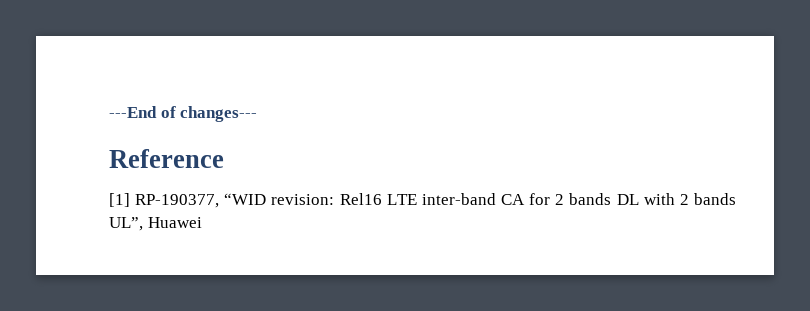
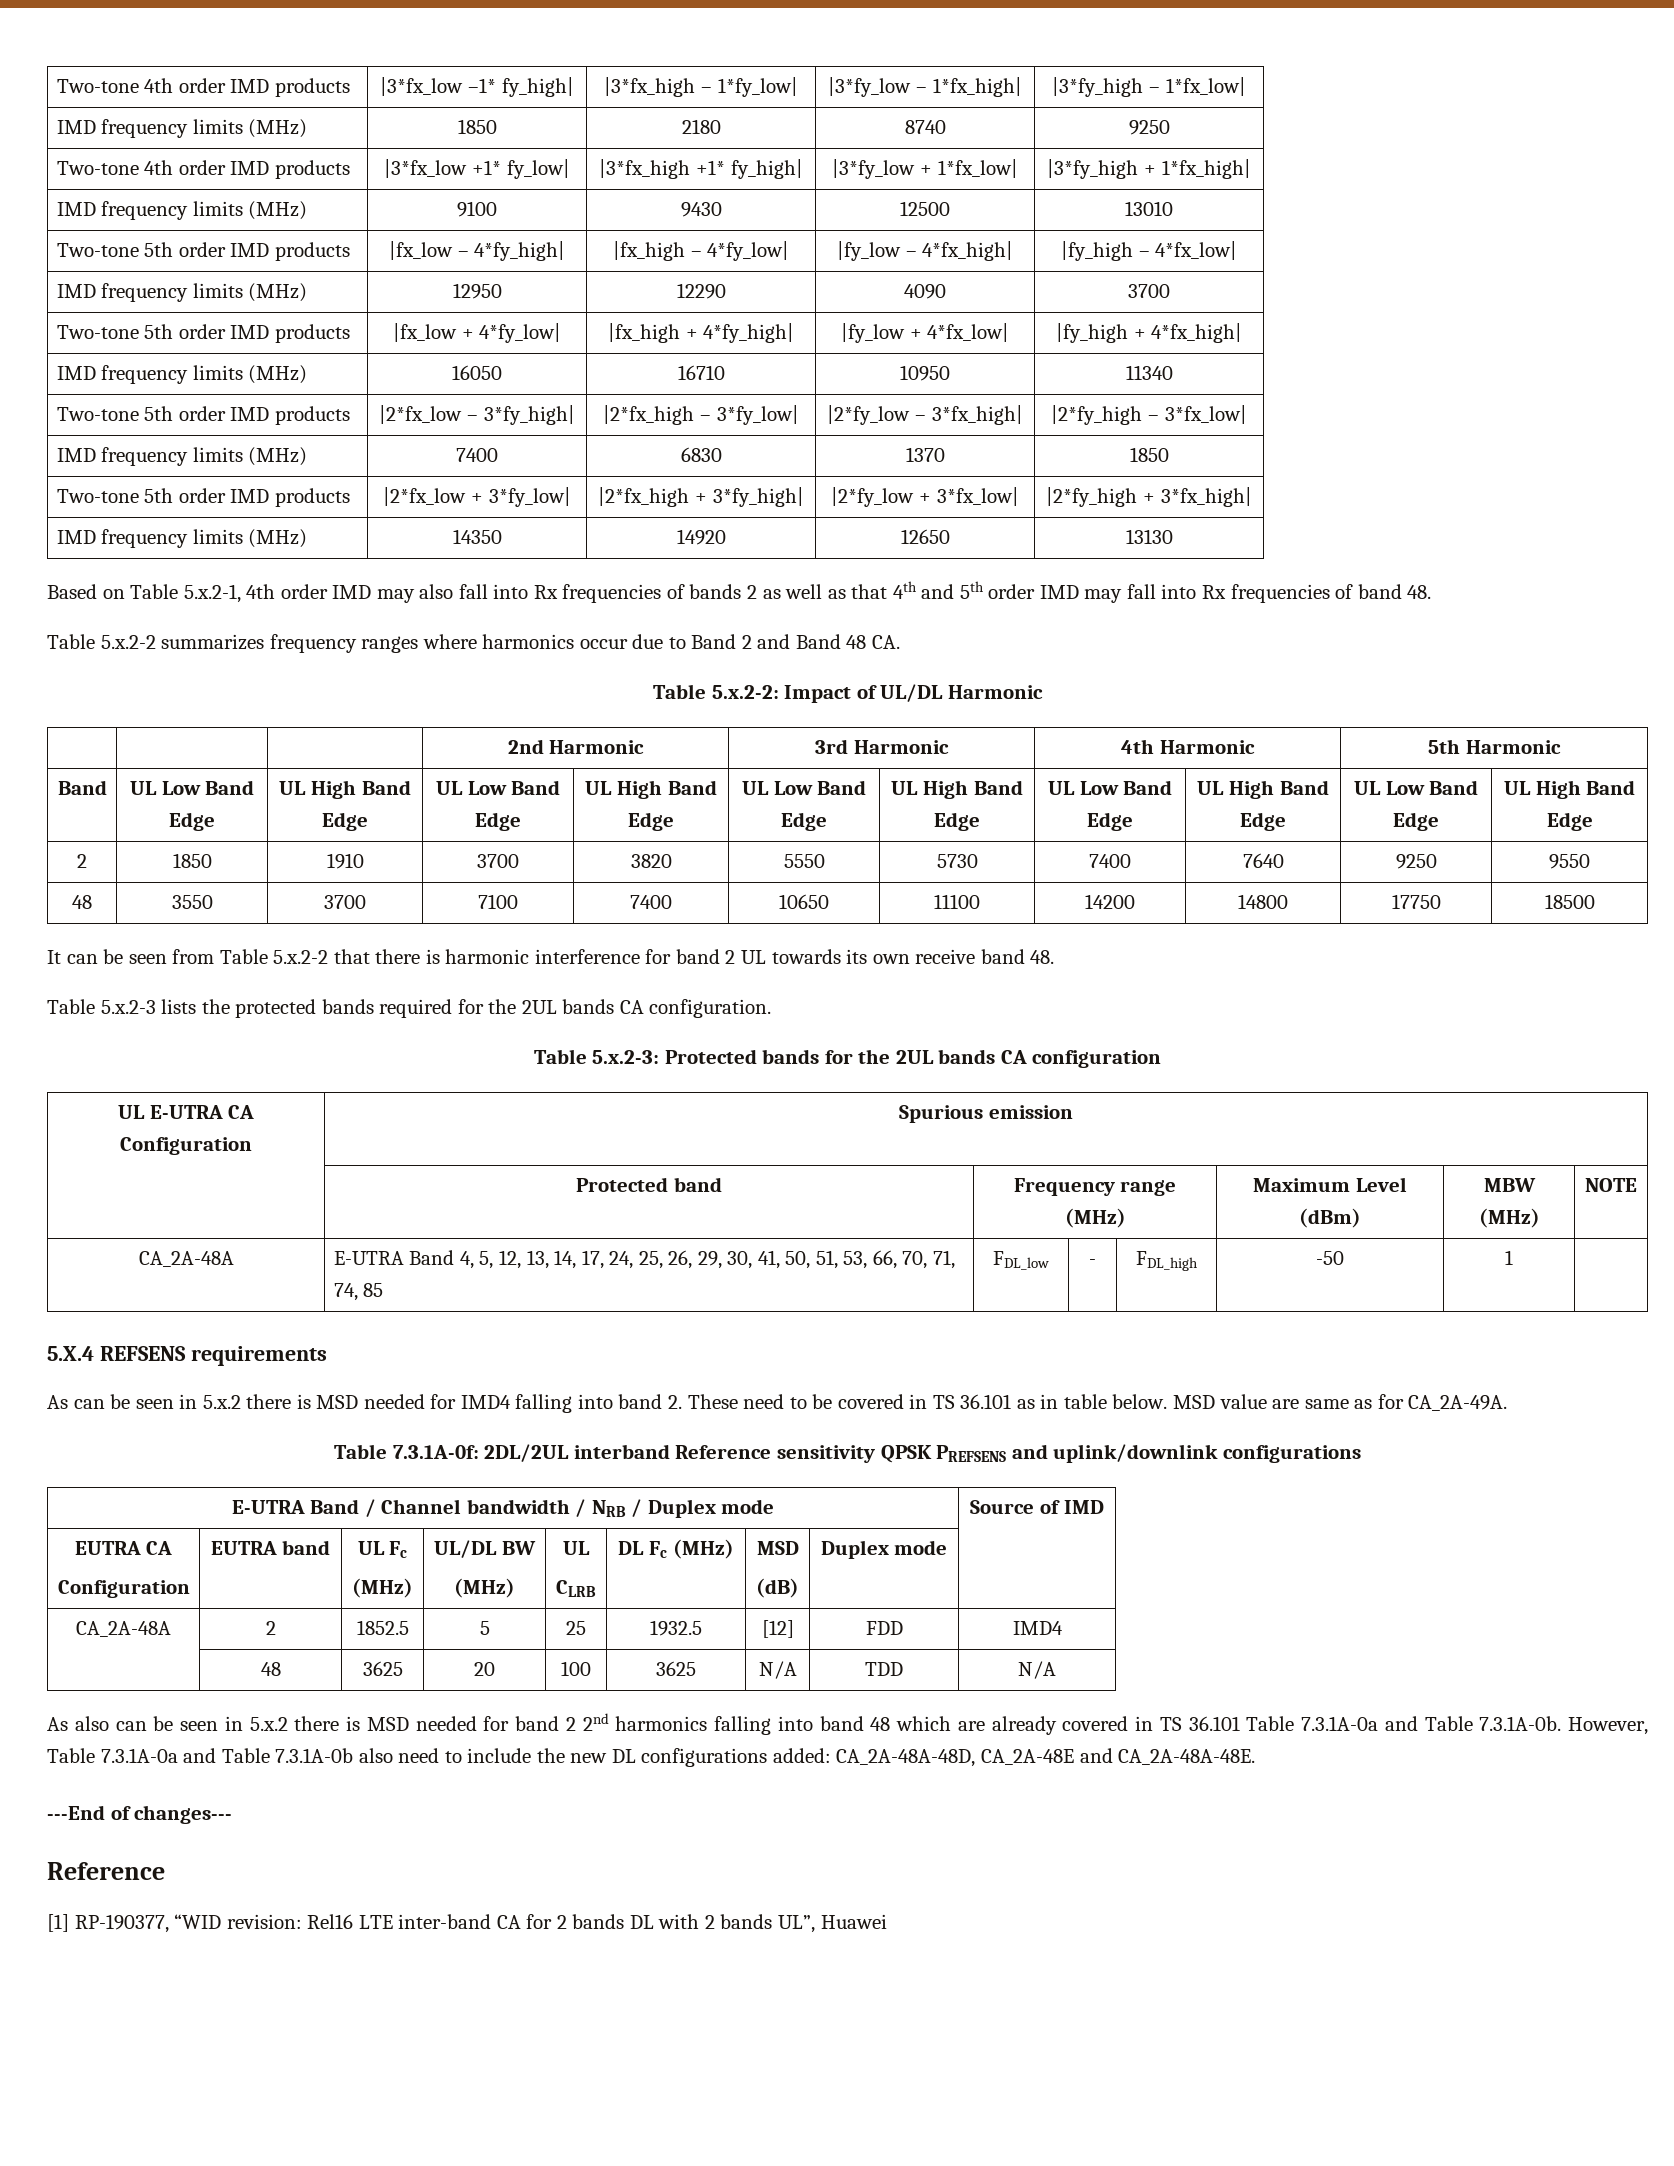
(109, 112) none -> [56,78,350,97] [380,77,574,97] [604,77,798,97] [828,77,1022,97] [1052,77,1246,97] [56,119,308,138] [457,119,497,134] [681,119,721,134] [904,120,946,134] [1128,120,1170,135] [56,160,350,179] [384,159,570,179] [599,159,803,179] [832,159,1018,179] [1047,159,1251,179] [56,201,308,220] [457,201,497,217] [680,202,722,217] [900,201,950,216] [1125,201,1173,216] [56,242,350,261] [388,241,566,261] [612,241,790,261] [836,241,1014,261] [1060,241,1238,261] [56,283,308,302] [452,283,502,299] [676,283,726,299] [904,284,946,299] [1128,284,1170,298] [56,324,350,343] [392,323,562,343] [607,323,795,343] [840,323,1010,343] [1055,323,1243,343] [56,365,308,384] [452,365,502,380] [677,365,725,380] [900,365,950,381] [1125,365,1173,380] [56,406,350,425] [379,405,575,425] [603,405,799,425] [827,405,1023,425] [1051,405,1247,425] [56,447,308,466] [456,448,498,462] [680,447,722,462] [905,447,945,462] [1129,447,1169,462] [56,488,350,507] [383,487,571,507] [598,487,804,507] [831,487,1019,507] [1046,487,1252,507] [56,529,308,548] [452,529,502,544] [676,529,726,545] [900,529,950,544] [1125,529,1173,544] [47,581,1432,603] [47,634,901,653] [653,684,1043,703] [507,739,645,754] [815,739,949,754] [1121,739,1255,754] [1428,739,1561,754] [57,780,107,795] [129,780,255,795] [169,812,215,831] [279,780,411,799] [322,812,368,831] [435,780,561,795] [475,812,521,831] [585,780,717,799] [628,812,674,831] [741,780,867,795] [781,812,827,831] [891,780,1023,799] [934,812,980,831] [1047,780,1173,795] [1087,812,1133,831] [1197,780,1329,799] [1240,812,1286,831] [1353,780,1479,795] [1393,812,1439,831] [1503,780,1636,799] [1546,812,1593,831] [77,854,87,868] [172,853,212,868] [326,853,364,869] [477,854,519,868] [630,854,672,868] [783,854,825,868] [936,854,978,868] [1089,854,1131,868] [1242,853,1284,868] [1395,854,1437,869] [1549,854,1590,869] [72,895,92,909] [171,895,213,909] [324,895,366,909] [478,894,518,909] [630,895,672,909] [779,894,829,909] [934,894,980,909] [1085,894,1135,909] [1238,894,1288,909] [1391,894,1441,909] [1544,894,1595,909] [47,949,1055,964] [47,999,772,1018] [533,1049,1162,1068] [117,1105,255,1119] [119,1137,252,1155] [899,1105,1073,1123] [576,1177,722,1192] [1013,1178,1177,1196] [1064,1208,1126,1228] [1253,1177,1407,1192] [1299,1208,1361,1228] [1483,1178,1536,1192] [1478,1208,1540,1228] [1585,1178,1637,1192] [138,1251,234,1267] [333,1250,955,1269] [333,1283,384,1301] [993,1251,1049,1270] [1089,1259,1096,1265] [1136,1251,1198,1271] [1316,1251,1344,1265] [1505,1250,1513,1265] [47,1346,327,1366] [47,1394,1508,1413] [334,1444,1361,1463] [231,1499,775,1518] [970,1500,1104,1514] [74,1541,173,1555] [57,1580,190,1598] [210,1540,331,1555] [357,1541,408,1558] [352,1578,413,1598] [434,1540,536,1558] [454,1578,515,1598] [563,1541,590,1555] [556,1580,596,1597] [618,1539,734,1559] [756,1541,799,1555] [756,1578,799,1598] [820,1540,948,1559] [76,1621,171,1637] [265,1621,276,1635] [356,1620,409,1635] [479,1621,490,1635] [566,1621,586,1635] [650,1620,702,1636] [761,1620,794,1638] [865,1621,903,1635] [1012,1621,1063,1635] [260,1662,281,1676] [362,1661,403,1676] [474,1662,495,1676] [561,1661,591,1676] [656,1661,696,1676] [758,1661,797,1679] [865,1662,903,1676] [1018,1661,1056,1679] [47,1713,1648,1735] [47,1748,1256,1767] Two-tone 4th order IMD products | |3*fx_low –1* fy_high| | |3*fx_high – 1*fy_low| | |3*fy_low – 1*fx_high| | |3*fy_high – 1*fx_low| // IMD frequency limits (MHz) | 1850 | 2180 | 8740 | 9250 // Two-tone 4th order IMD products | |3*fx_low +1* fy_low| | |3*fx_high +1* fy_high| | |3*fy_low + 1*fx_low| | |3*fy_high + 1*fx_high| // IMD frequency limits (MHz) | 9100 | 9430 | 12500 | 13010 // Two-tone 5th order IMD products | |fx_low – 4*fy_high| | |fx_high – 4*fy_low| | |fy_low – 4*fx_high| | |fy_high – 4*fx_low| // IMD frequency limits (MHz) | 12950 | 12290 | 4090 | 3700 // Two-tone 5th order IMD products | |fx_low + 4*fy_low| | |fx_high + 4*fy_high| | |fy_low + 4*fx_low| | |fy_high + 4*fx_high| // IMD frequency limits (MHz) | 16050 | 16710 | 10950 | 11340 // Two-tone 5th order IMD products | |2*fx_low – 3*fy_high| | |2*fx_high – 3*fy_low| | |2*fy_low – 3*fx_high| | |2*fy_high – 3*fx_low| // IMD frequency limits (MHz) | 7400 | 6830 | 1370 | 1850 // Two-tone 5th order IMD products | |2*fx_low + 3*fy_low| | |2*fx_high + 3*fy_high| | |2*fy_low + 3*fx_low| | |2*fy_high + 3*fx_high| // IMD frequency limits (MHz) | 14350 | 14920 | 12650 | 13130 // Based on Table 5.x.2-1, 4th order IMD may also fall into Rx frequencies of bands 2 as well as that 4th and 5th order IMD may fall into Rx frequencies of band 48. // Table 5.x.2-2 summarizes frequency ranges where harmonics occur due to Band 2 and Band 48 CA. // Table 5.x.2-2: Impact of UL/DL Harmonic // | | | 2nd Harmonic | 3rd Harmonic | 4th Harmonic | 5th Harmonic // Band | UL Low Band Edge | UL High Band Edge | UL Low Band Edge | UL High Band Edge | UL Low Band Edge | UL High Band Edge | UL Low Band Edge | UL High Band Edge | UL Low Band Edge | UL High Band Edge // 2 | 1850 | 1910 | 3700 | 3820 | 5550 | 5730 | 7400 | 7640 | 9250 | 9550 // 48 | 3550 | 3700 | 7100 | 7400 | 10650 | 11100 | 14200 | 14800 | 17750 | 18500 // It can be seen from Table 5.x.2-2 that there is harmonic interference for band 2 UL towards its own receive band 48. // Table 5.x.2-3 lists the protected bands required for the 2UL bands CA configuration. // Table 5.x.2-3: Protected bands for the 2UL bands CA configuration // UL E-UTRA CA Configuration | Spurious emission // | Protected band | Frequency range (MHz) | Maximum Level (dBm) | MBW (MHz) | NOTE // CA_2A-48A | E-UTRA Band 4, 5, 12, 13, 14, 17, 24, 25, 26, 29, 30, 41, 50, 51, 53, 66, 70, 71, 74, 85 | FDL_low | - | FDL_high | -50 | 1 | // 5.X.4 REFSENS requirements // As can be seen in 5.x.2 there is MSD needed for IMD4 falling into band 2. These need to be covered in TS 36.101 as in table below. MSD value are same as for CA_2A-49A. // Table 7.3.1A-0f: 2DL/2UL interband Reference sensitivity QPSK PREFSENS and uplink/downlink configurations // E-UTRA Band / Channel bandwidth / NRB / Duplex mode | Source of IMD // EUTRA CA // Configuration | EUTRA band | UL Fc // (MHz) | UL/DL BW // (MHz) | UL // CLRB | DL Fc (MHz) | MSD // (dB) | Duplex mode | // CA_2A-48A | 2 | 1852.5 | 5 | 25 | 1932.5 | [12] | FDD | IMD4 // | 48 | 3625 | 20 | 100 | 3625 | N/A | TDD | N/A // As also can be seen in 5.x.2 there is MSD needed for band 2 2nd harmonics falling into band 48 which are already covered in TS 36.101 Table 7.3.1A-0a and Table 7.3.1A-0b. However, Table 7.3.1A-0a and Table 7.3.1A-0b also need to include the new DL configurations added: CA_2A-48A-48D, CA_2A-48E and CA_2A-48A-48E. //

